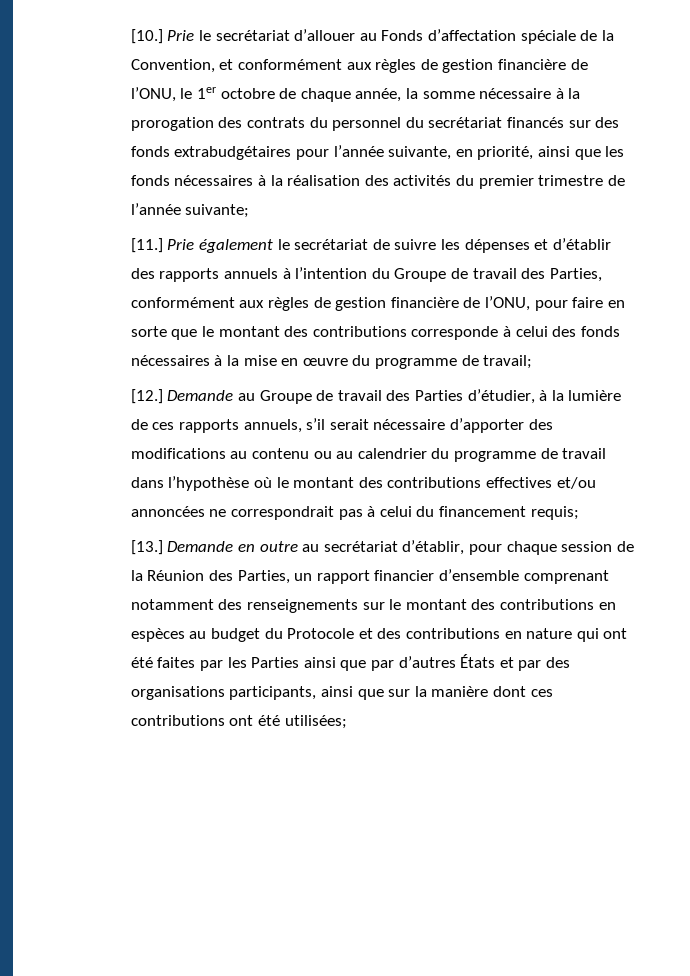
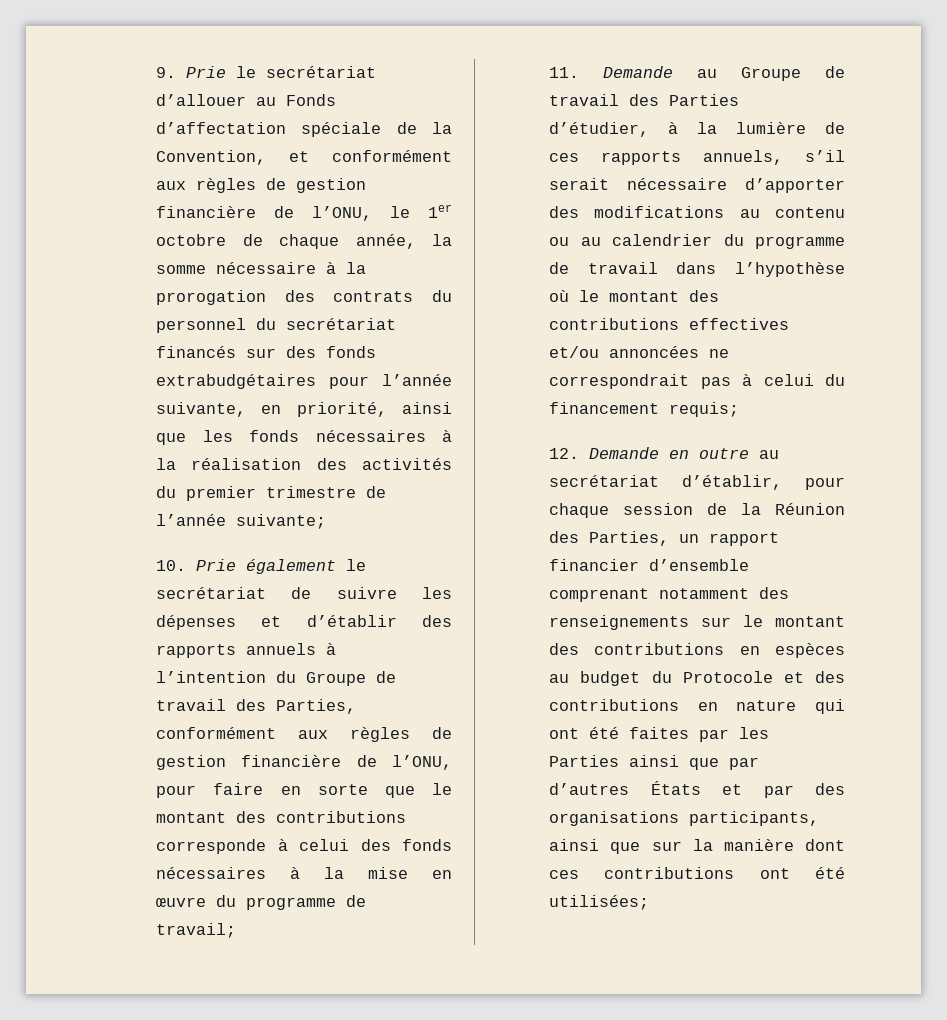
[130,29,163,44] [10.] -> [156,67,177,78] 9.
[130,238,163,253] [11.] -> [156,560,187,571] 10.
[130,389,163,404] [12.] -> [549,67,580,78] 11.
[130,540,163,555] [13.] -> [549,448,580,459] 12.

